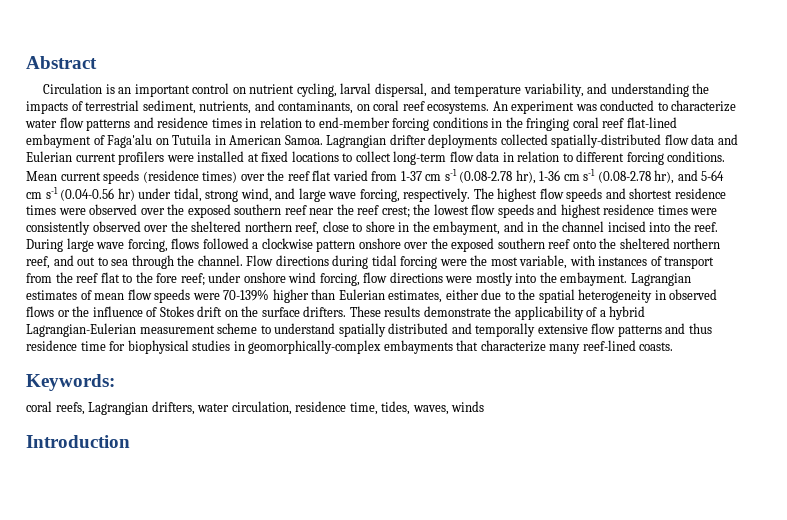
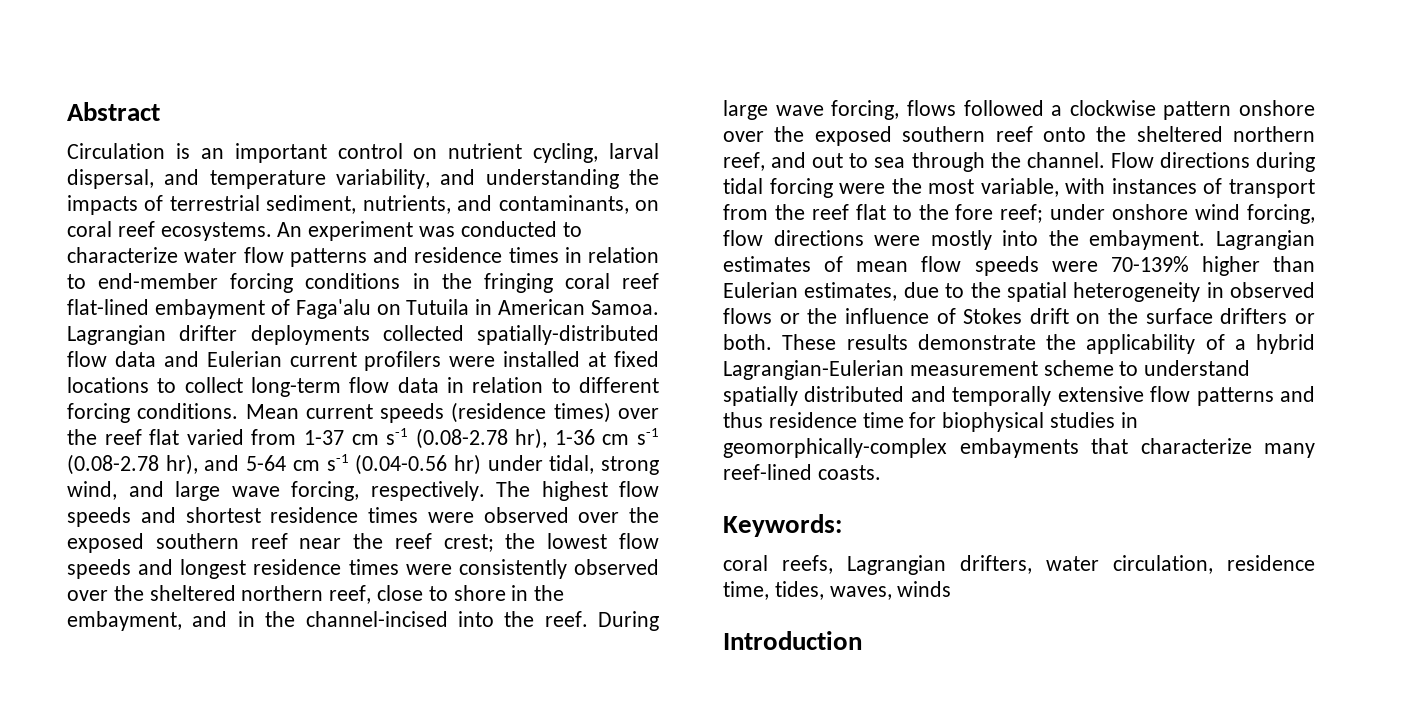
[560,204,601,218] highest -> [180,559,247,579] longest
[562,221,646,232] channel incised -> [305,611,448,627] channel-incised
[445,289,479,300] either -> (898, 291) none
[303,306,347,317] drifters. -> [1220,308,1315,324] [723,334,772,350] drifters or both.

